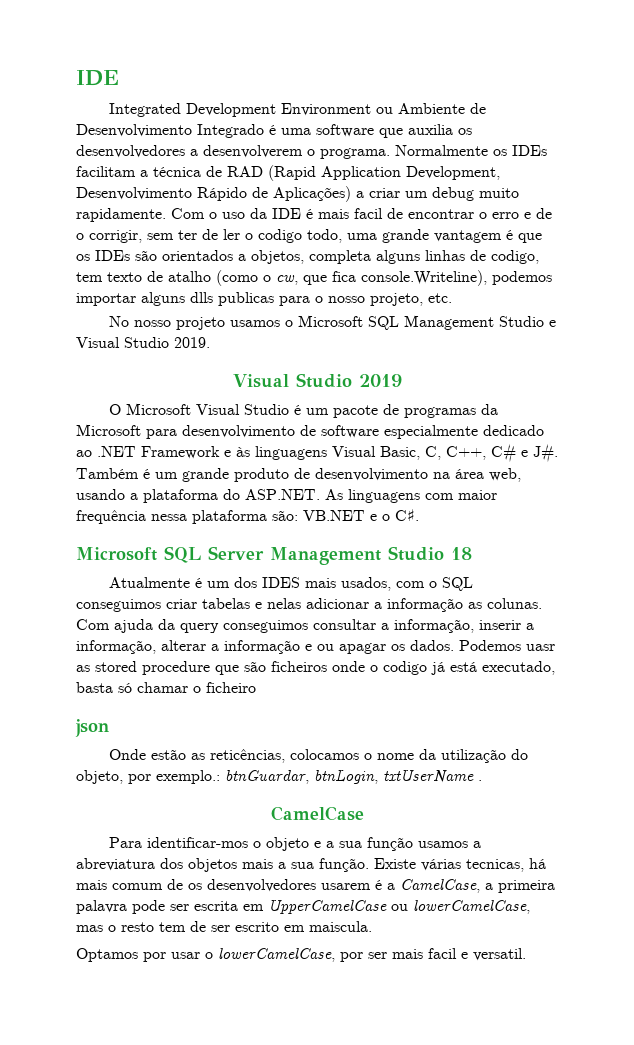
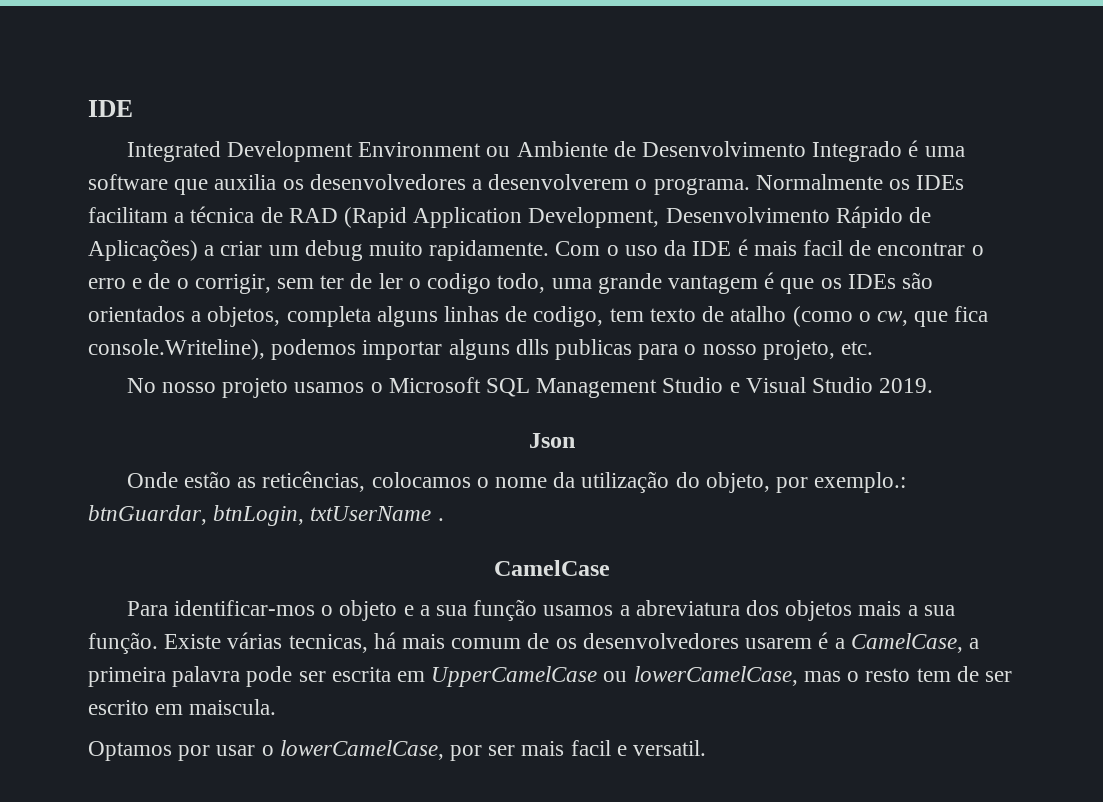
[232,373,402,388] [109,403,499,418] [76,424,544,439] [76,443,558,463] [76,468,521,482] [76,489,497,503] [76,509,419,524] [76,546,472,565] [109,577,474,591] [76,598,542,612] [76,619,534,633] [76,640,555,654] [76,661,555,675] [76,682,256,693] [75,719,109,737] Visual Studio 2019 // O Microsoft Visual Studio é um pacote de programas da Microsoft para desenvolvimento de software especialmente dedicado ao .NET Framework e às linguagens Visual Basic, C, C++, C# e J#. Também é um grande produto de desenvolvimento na área web, usando a plataforma do ASP.NET. As linguagens com maior frequência nessa plataforma são: VB.NET e o C♯. // Microsoft SQL Server Management Studio 18 // Atualmente é um dos IDES mais usados, com o SQL conseguimos criar tabelas e nelas adicionar a informação as colunas. Com ajuda da query conseguimos consultar a informação, inserir a informação, alterar a informação e ou apagar os dados. Podemos uasr as stored procedure que são ficheiros onde o codigo já está executado, basta só chamar o ficheiro // json -> [528,433,575,448] Json

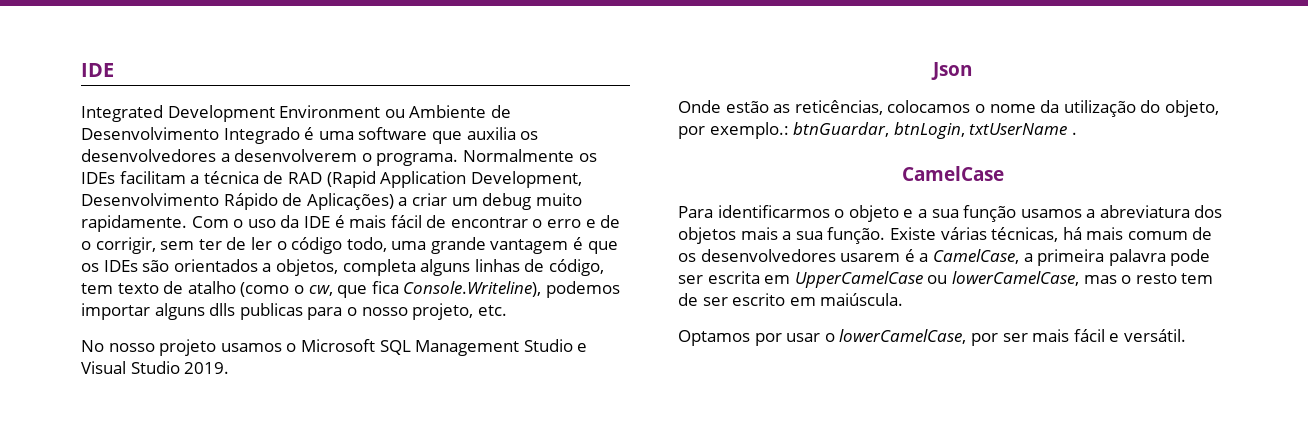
[802,240,843,256] facil -> [390,215,422,228] fácil
[427,273,492,294] codigo -> [291,237,343,254] código
[533,306,604,327] codigo, -> [548,259,604,276] código,
[88,339,265,360] console.Writeline), -> [403,281,542,297] Console.Writeline),
[173,600,315,616] identificar-mos -> [717,205,830,218] identificarmos
[288,634,368,653] tecnicas, -> [991,227,1059,242] técnicas,
[189,699,277,715] maiscula. -> [820,293,904,306] maiúscula.
[570,740,707,756] facil e versatil. -> [1073,329,1186,342] fácil e versátil.

